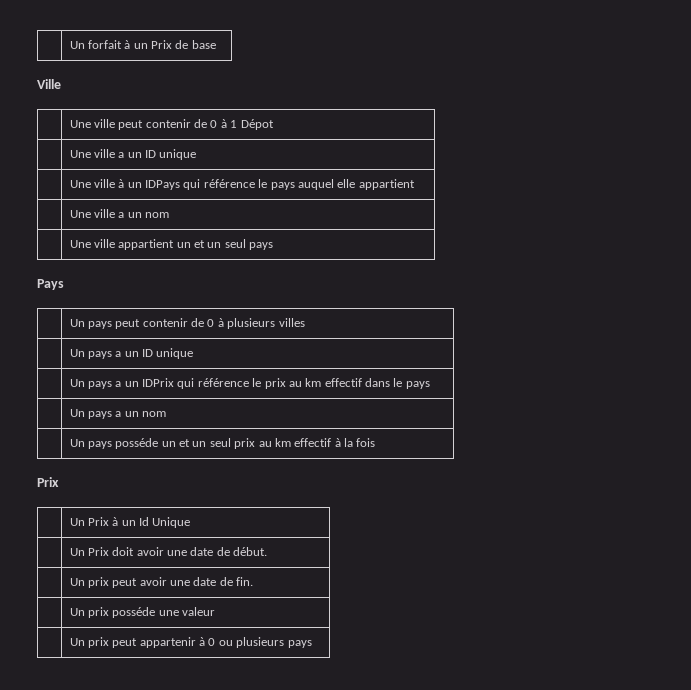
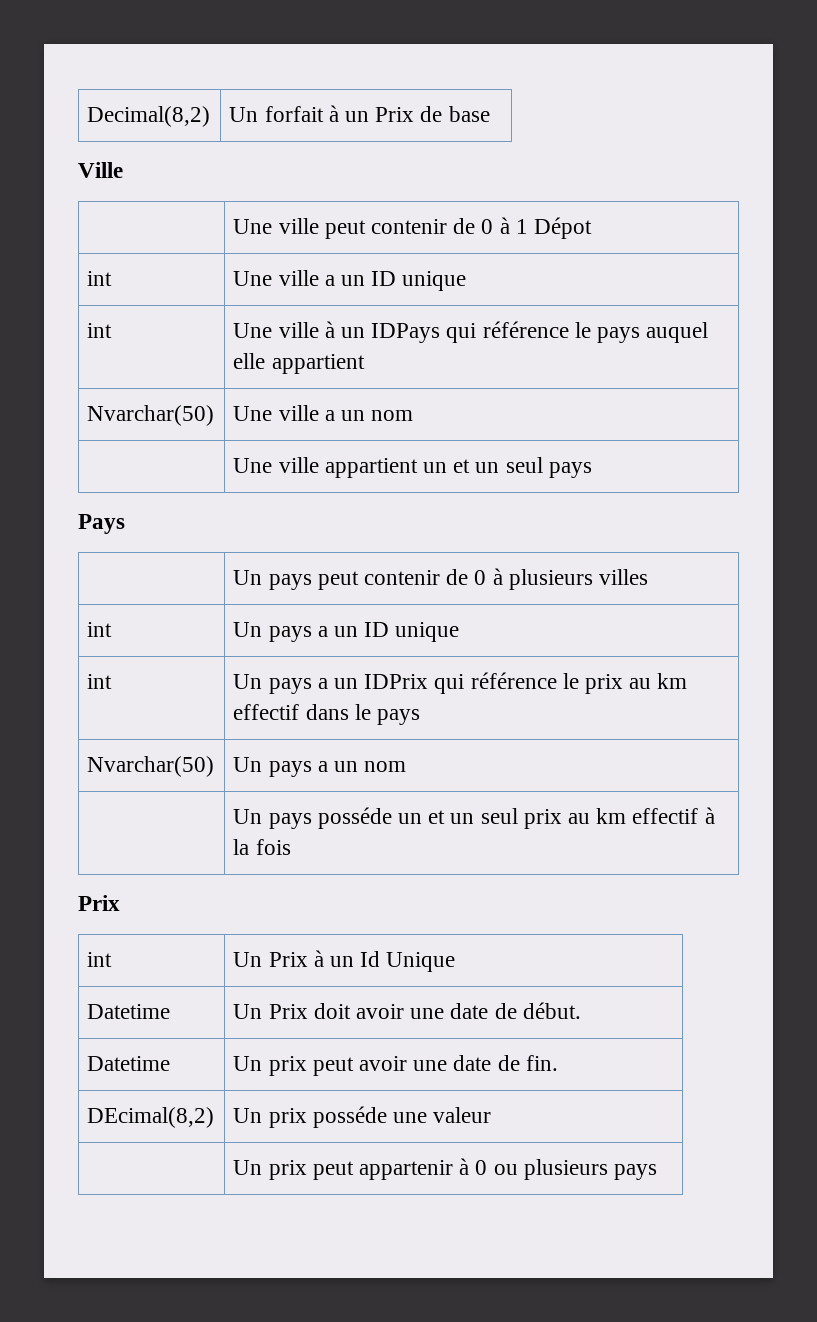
(69, 45) none -> [87,106,211,127] Decimal(8,2)
(274, 124) none -> [87,271,113,286] int
(197, 154) none -> [87,323,113,338] int
(415, 184) none -> [87,405,215,426] Nvarchar(50)
(305, 322) none -> [87,622,113,637] int
(194, 353) none -> [87,674,113,689] int
(430, 385) none -> [87,756,215,777] Nvarchar(50)
(59, 482) none -> [87,952,113,967] int
(191, 522) none -> [87,1004,171,1019] Datetime
(268, 551) none -> [87,1056,171,1071] Datetime
(254, 581) none -> [87,1107,215,1128] DEcimal(8,2)

